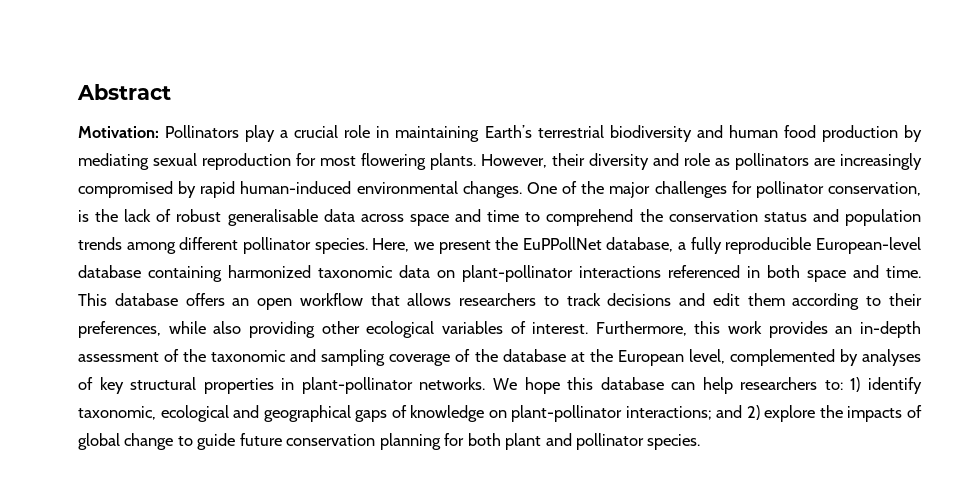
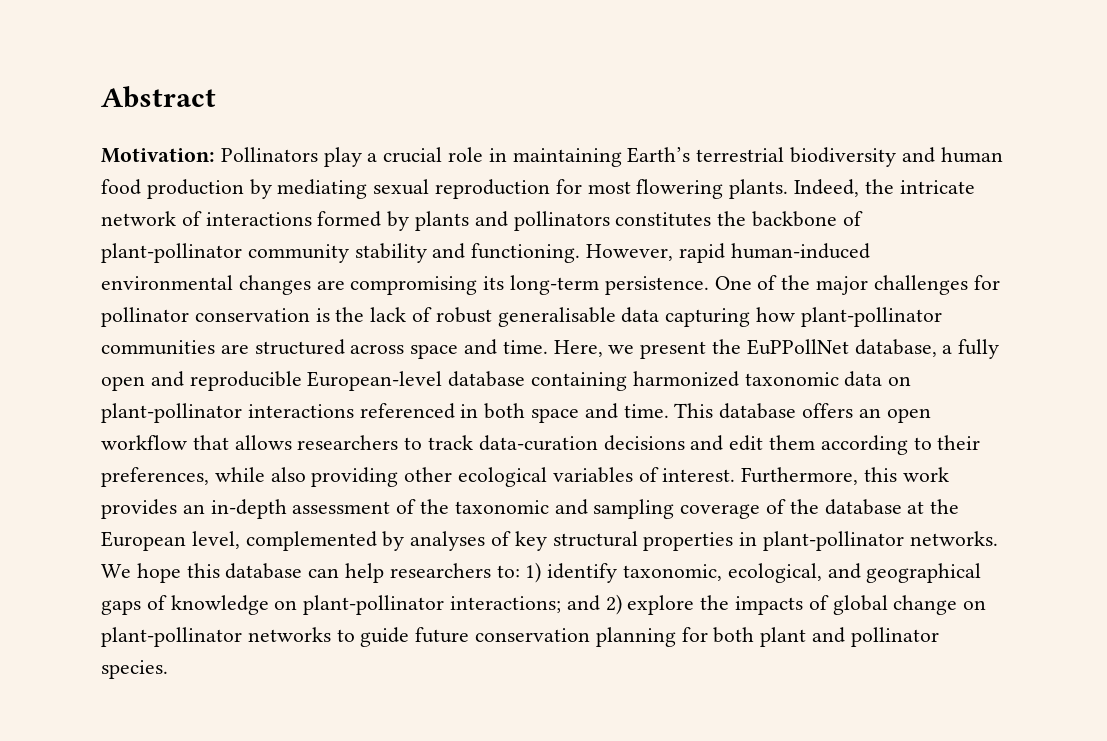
[481,153,922,170] [78,181,522,198] However, their diversity and role as pollinators are increasingly compromised by rapid human-induced environmental changes. -> [794,179,975,197] [101,211,863,231] [101,243,870,263] [101,275,709,295] Indeed, the intricate network of interactions formed by plants and pollinators constitutes the backbone of plant-pollinator community stability and functioning. However, rapid human-induced environmental changes are compromising its long-term persistence.
[828,182,921,196] conservation, -> [194,308,310,322] conservation
[360,209,922,226] [78,237,368,254] across space and time to comprehend the conservation status and population trends among different pollinator species. -> [665,307,942,327] [101,339,548,359] capturing how plant-pollinator communities are structured across space and time.
(722, 245) none -> [101,371,184,391] open and
(601, 299) none -> [478,435,598,451] data-curation
[160,405,229,422] ecological -> [727,563,822,583] ecological,
(174, 441) none -> [963,600,987,610] [101,627,331,647] on plant-pollinator networks

